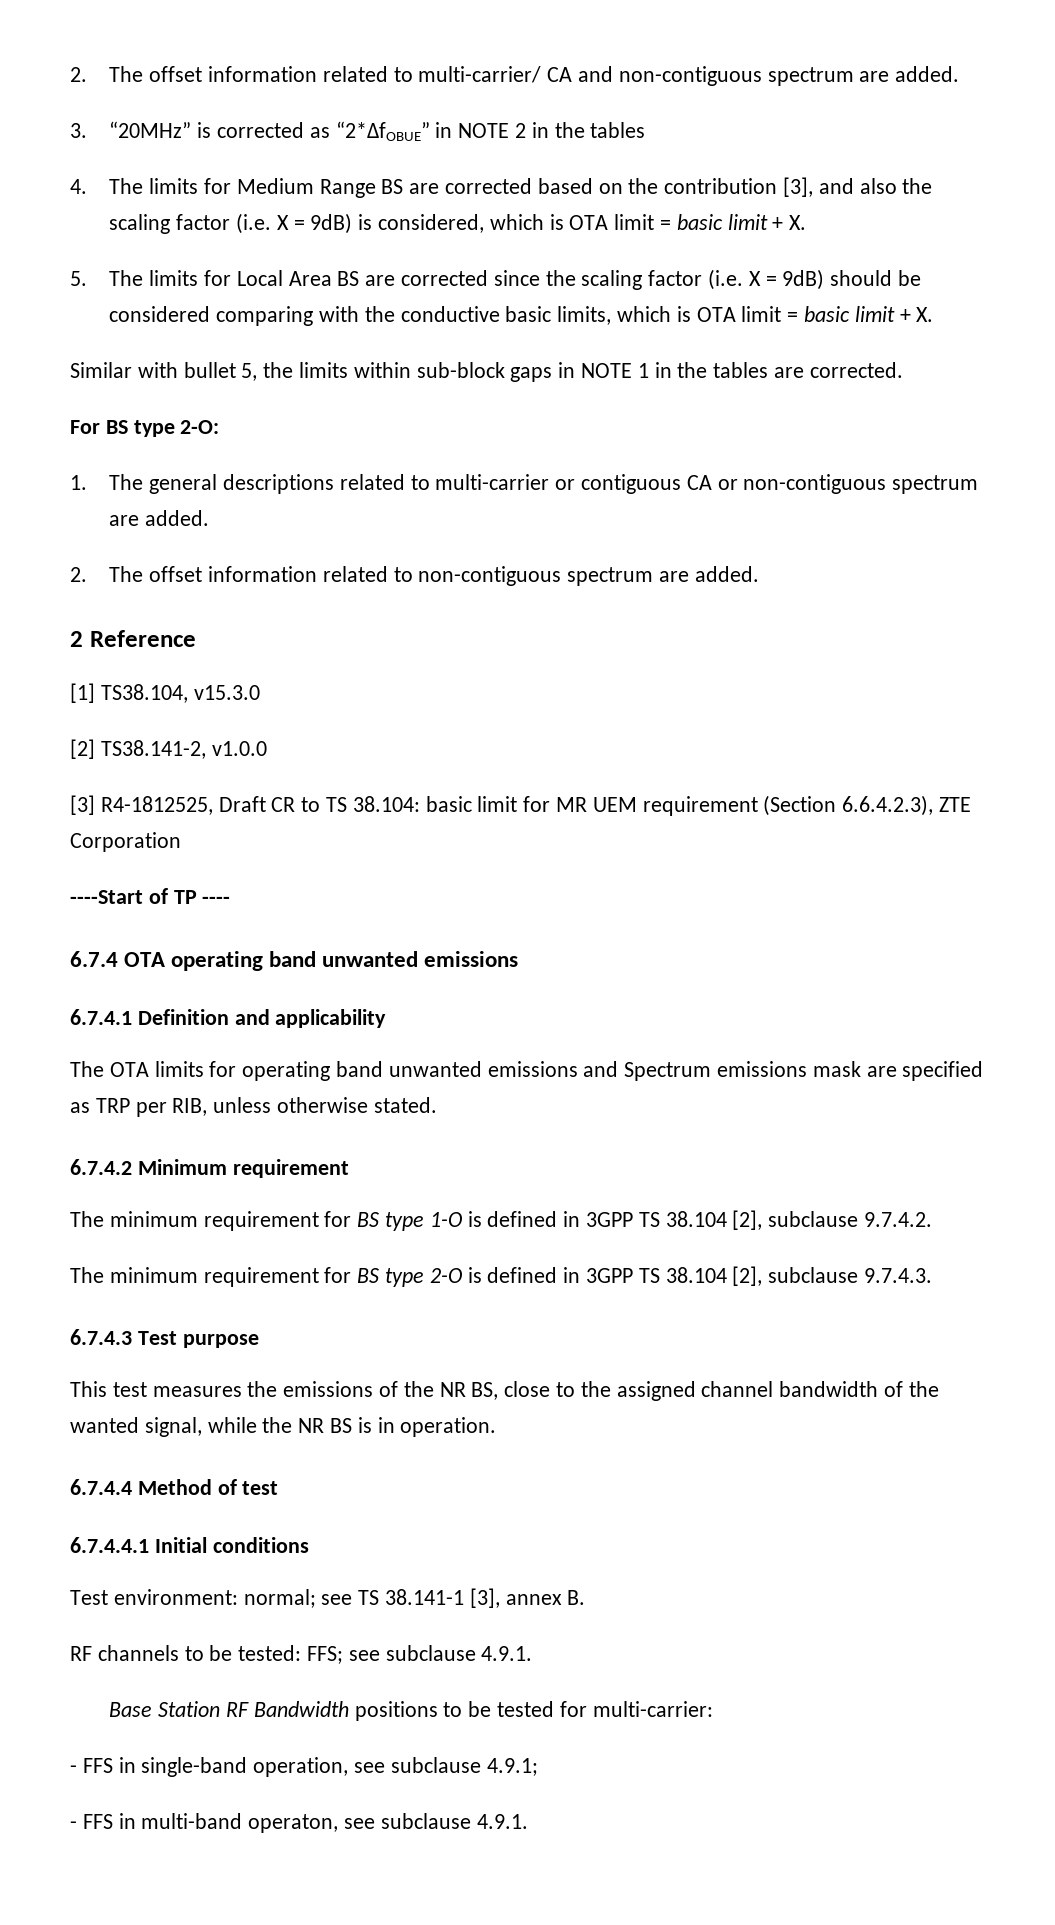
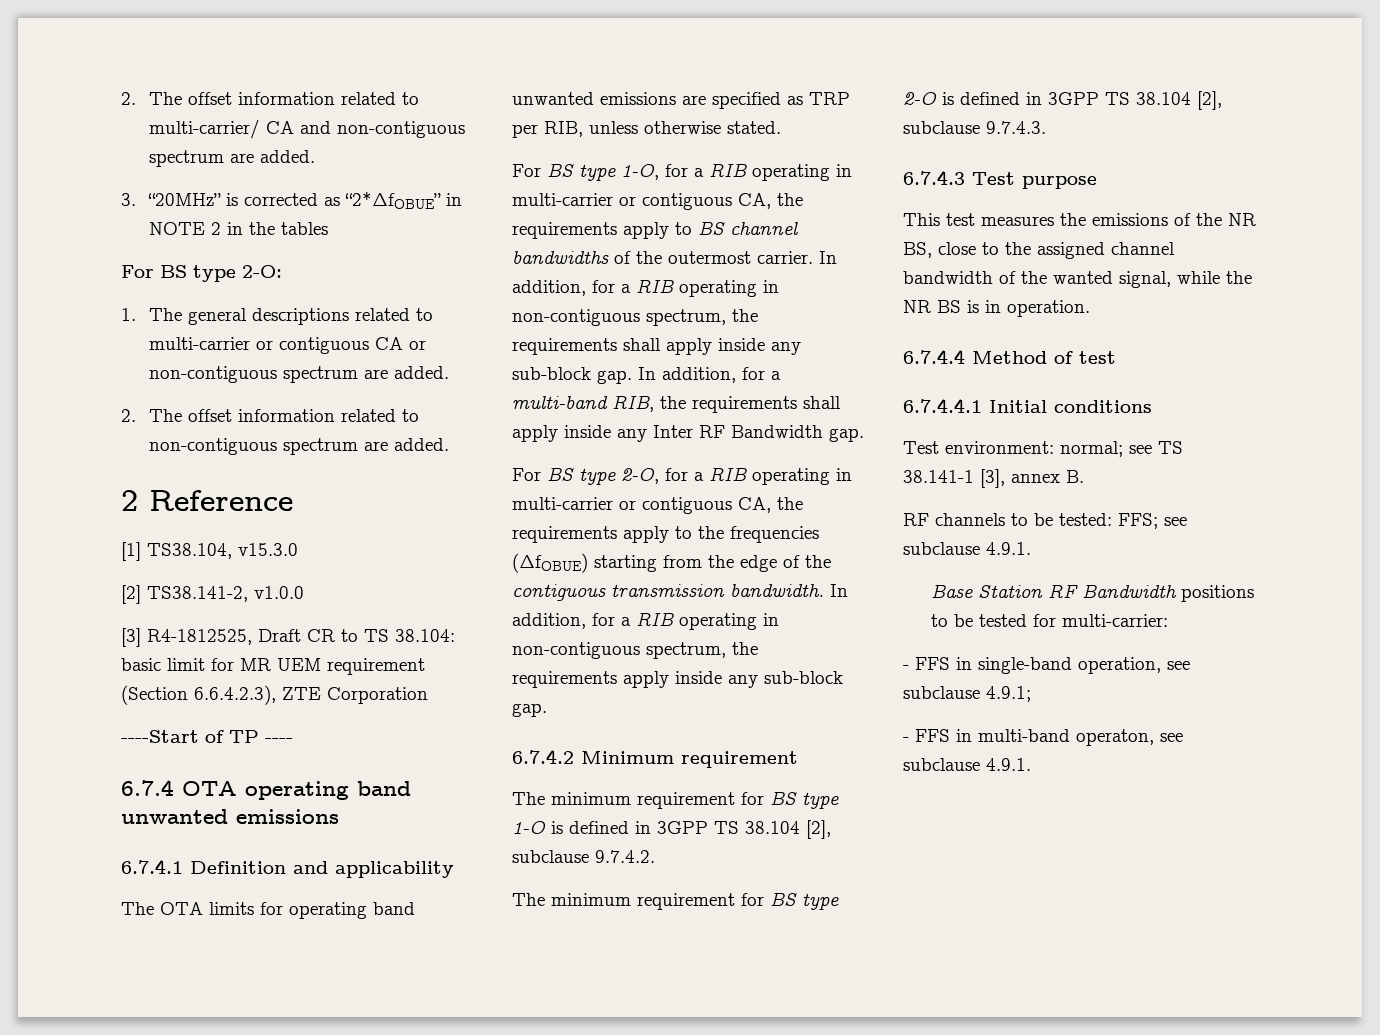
[70,177,933,198] [109,213,807,234] [70,269,922,290] [109,306,934,326] [70,362,903,382] // 4. The limits for Medium Range BS are corrected based on the contribution [3], and also the scaling factor (i.e. X = 9dB) is considered, which is OTA limit = basic limit + X. // 5. The limits for Local Area BS are corrected since the scaling factor (i.e. X = 9dB) should be considered comparing with the conductive basic limits, which is OTA limit = basic limit + X. // Similar with bullet 5, the limits within sub-block gaps in NOTE 1 in the tables are corrected. -> (328, 228) none
[583,1061,861,1081] and Spectrum emissions mask -> (676, 98) none
(437, 1105) none -> [512,163,852,181] [512,193,803,210] [512,221,798,239] [512,251,837,264] [512,279,779,297] [512,309,758,326] [512,338,801,355] [512,367,781,384] [512,395,841,413] [512,425,864,442] [512,467,852,485] [512,497,803,514] [512,526,819,543] [512,553,831,573] [512,584,848,601] [512,612,779,630] [512,642,758,659] [512,671,843,688] [512,703,547,717] // For BS type 1-O, for a RIB operating in multi-carrier or contiguous CA, the requirements apply to BS channel bandwidths of the outermost carrier. In addition, for a RIB operating in non-contiguous spectrum, the requirements shall apply inside any sub-block gap. In addition, for a multi-band RIB, the requirements shall apply inside any Inter RF Bandwidth gap. // For BS type 2-O, for a RIB operating in multi-carrier or contiguous CA, the requirements apply to the frequencies (ΔfOBUE) starting from the edge of the contiguous transmission bandwidth. In addition, for a RIB operating in non-contiguous spectrum, the requirements apply inside any sub-block gap.

